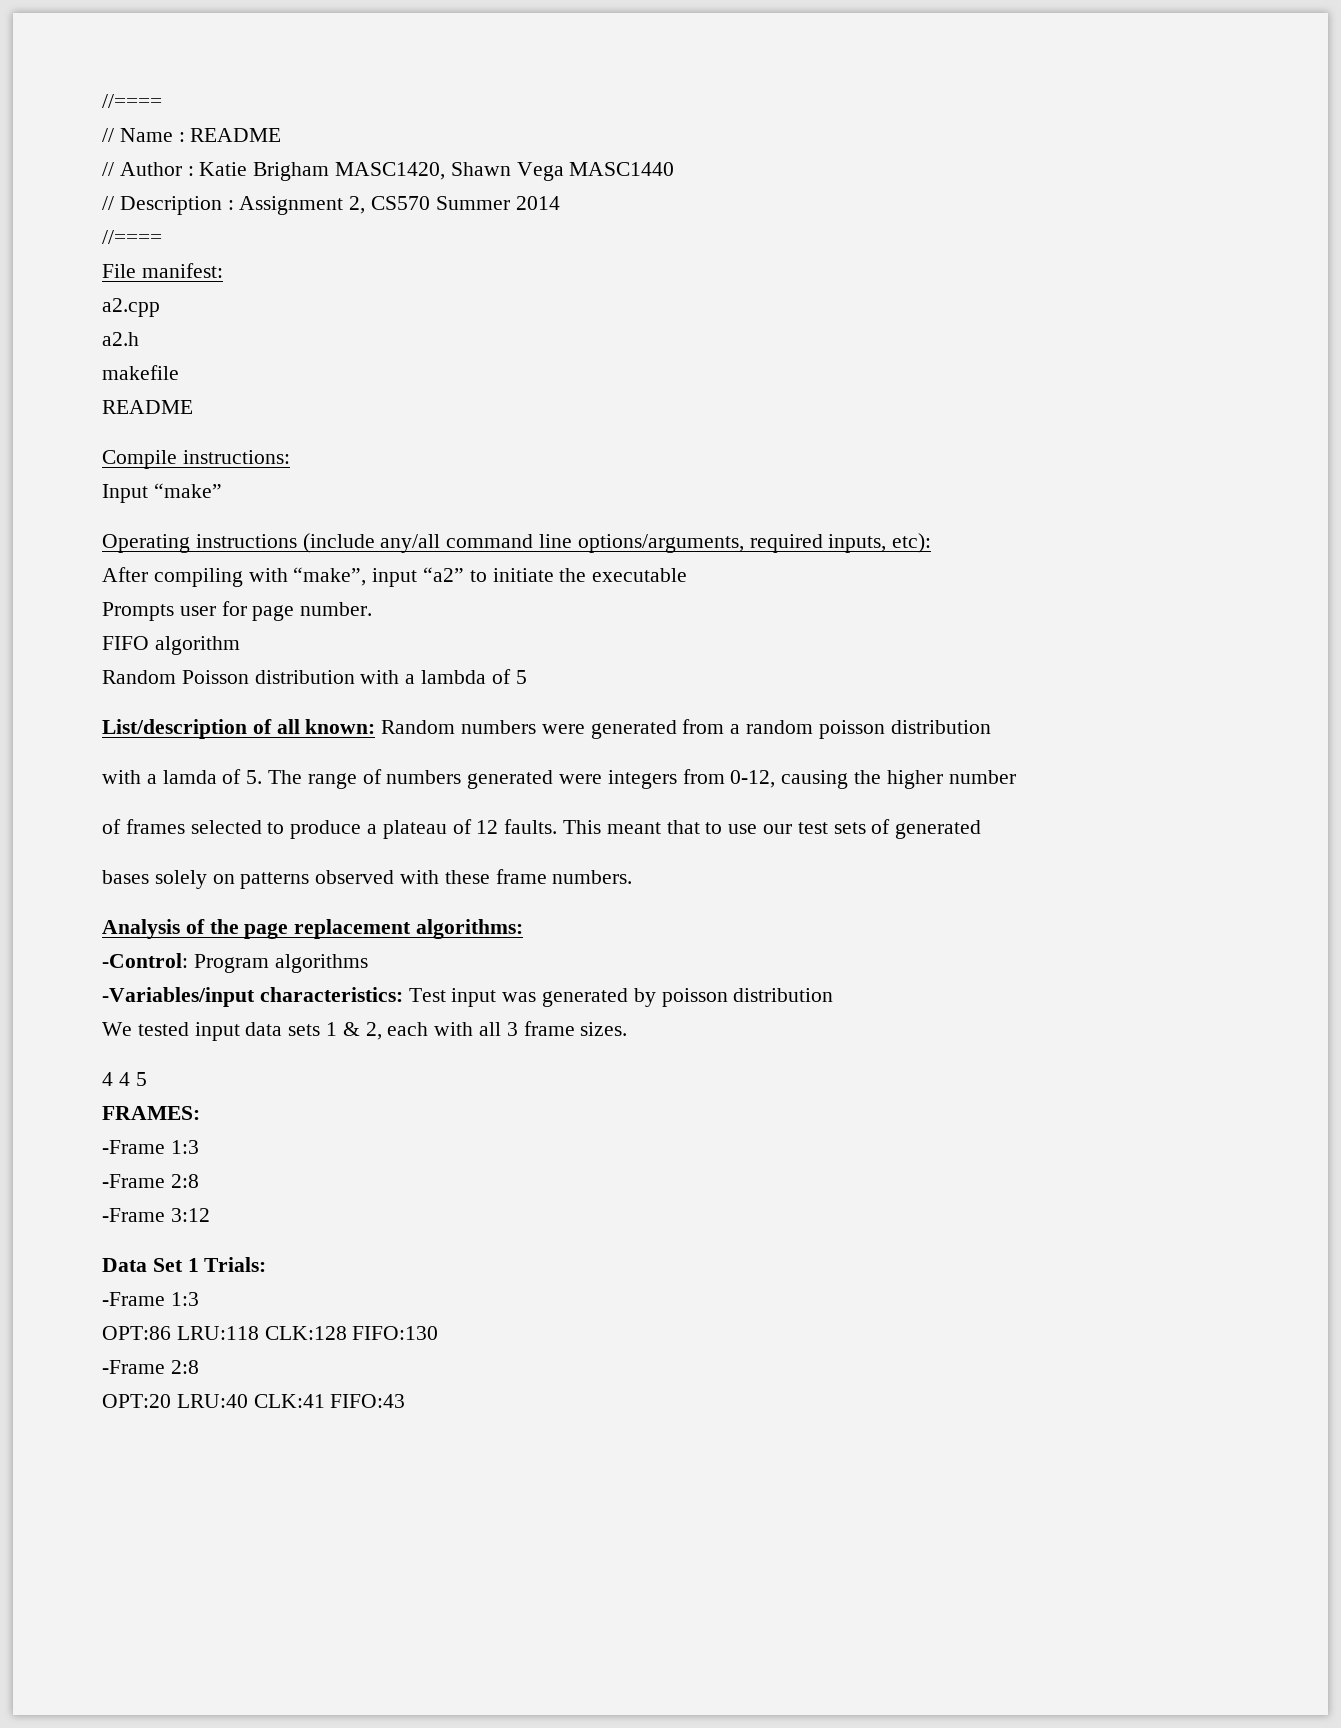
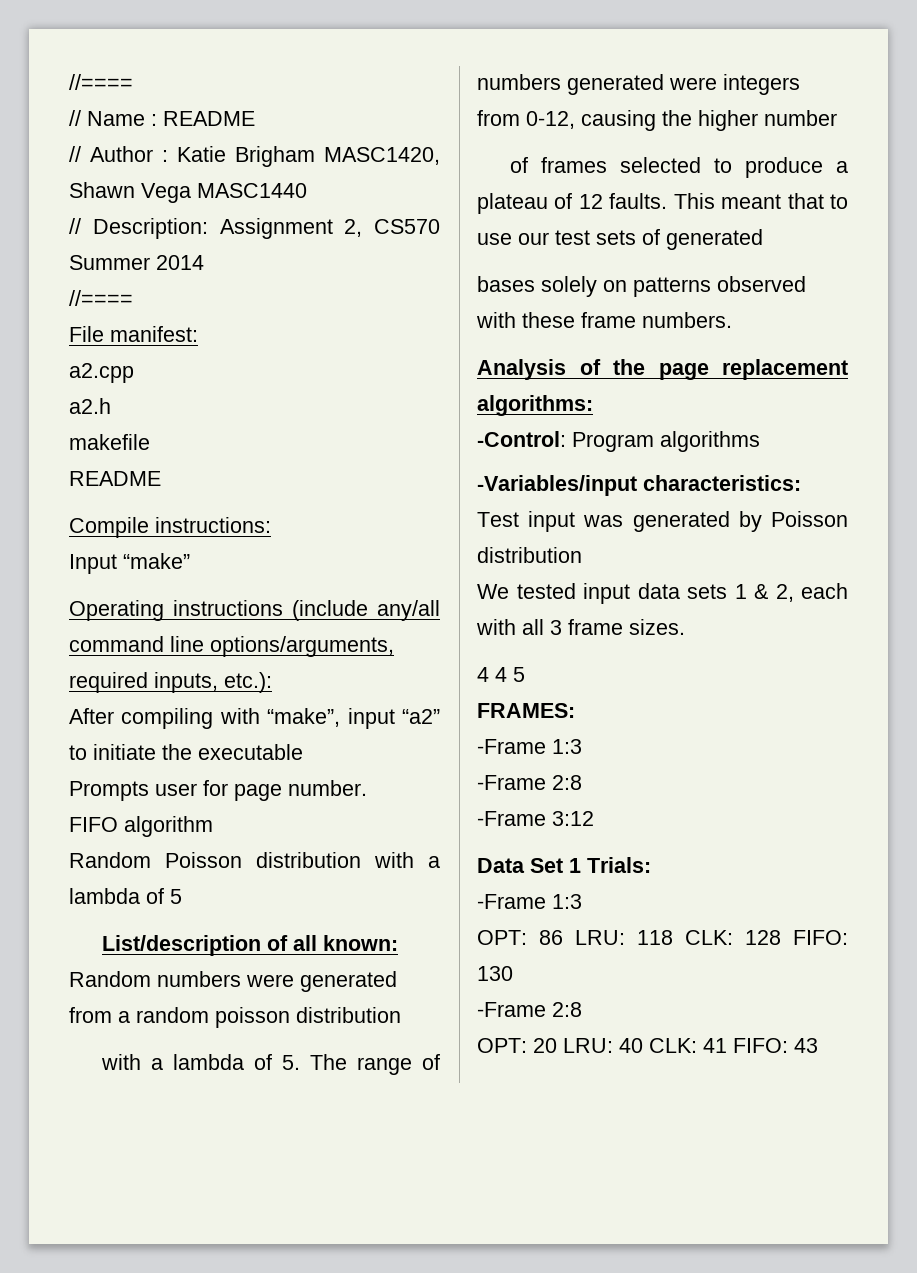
[119,196,234,215] Description : -> [92,218,208,239] Description:
[892,533,932,553] etc): -> [224,672,272,693] etc.):
[162,770,217,784] lamda -> [173,1054,245,1070] lambda
[661,988,728,1007] poisson -> [771,511,848,527] Poisson
[102,1326,439,1340] [102,1360,199,1374] [102,1394,406,1408] OPT:86 LRU:118 CLK:128 FIFO:130 // -Frame 2:8 // OPT:20 LRU:40 CLK:41 FIFO:43 -> [477,930,848,945] [477,966,513,981] [477,1002,582,1017] [477,1038,818,1053] OPT: 86 LRU: 118 CLK: 128 FIFO: 130 // -Frame 2:8 // OPT: 20 LRU: 40 CLK: 41 FIFO: 43

